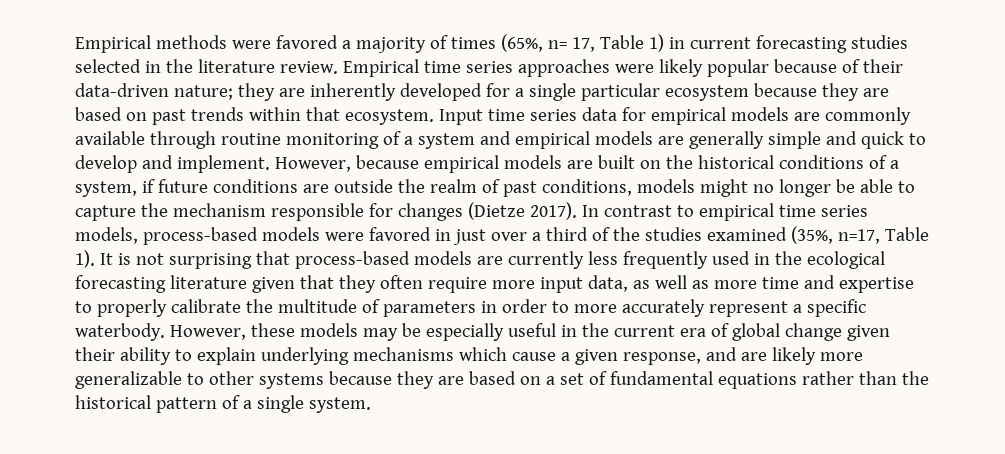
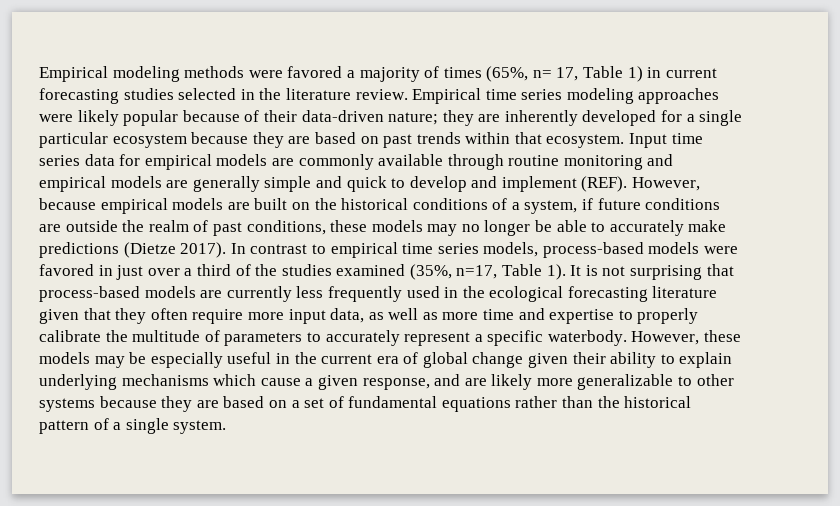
[75,35,151,53] Empirical -> [39,66,180,82] Empirical modeling
(513, 67) none -> [566,88,634,104] modeling
[382,131,475,149] of a system -> (643, 162) none
[176,155,270,173] implement. -> [501,176,628,192] implement (REF).
[636,179,748,197] models might -> [330,220,458,236] these models may
[75,203,463,221] capture the mechanism responsible for changes -> [609,220,727,236] [39,242,119,258] accurately make predictions
[480,299,617,313] in order to more -> [306,332,321,342] to

